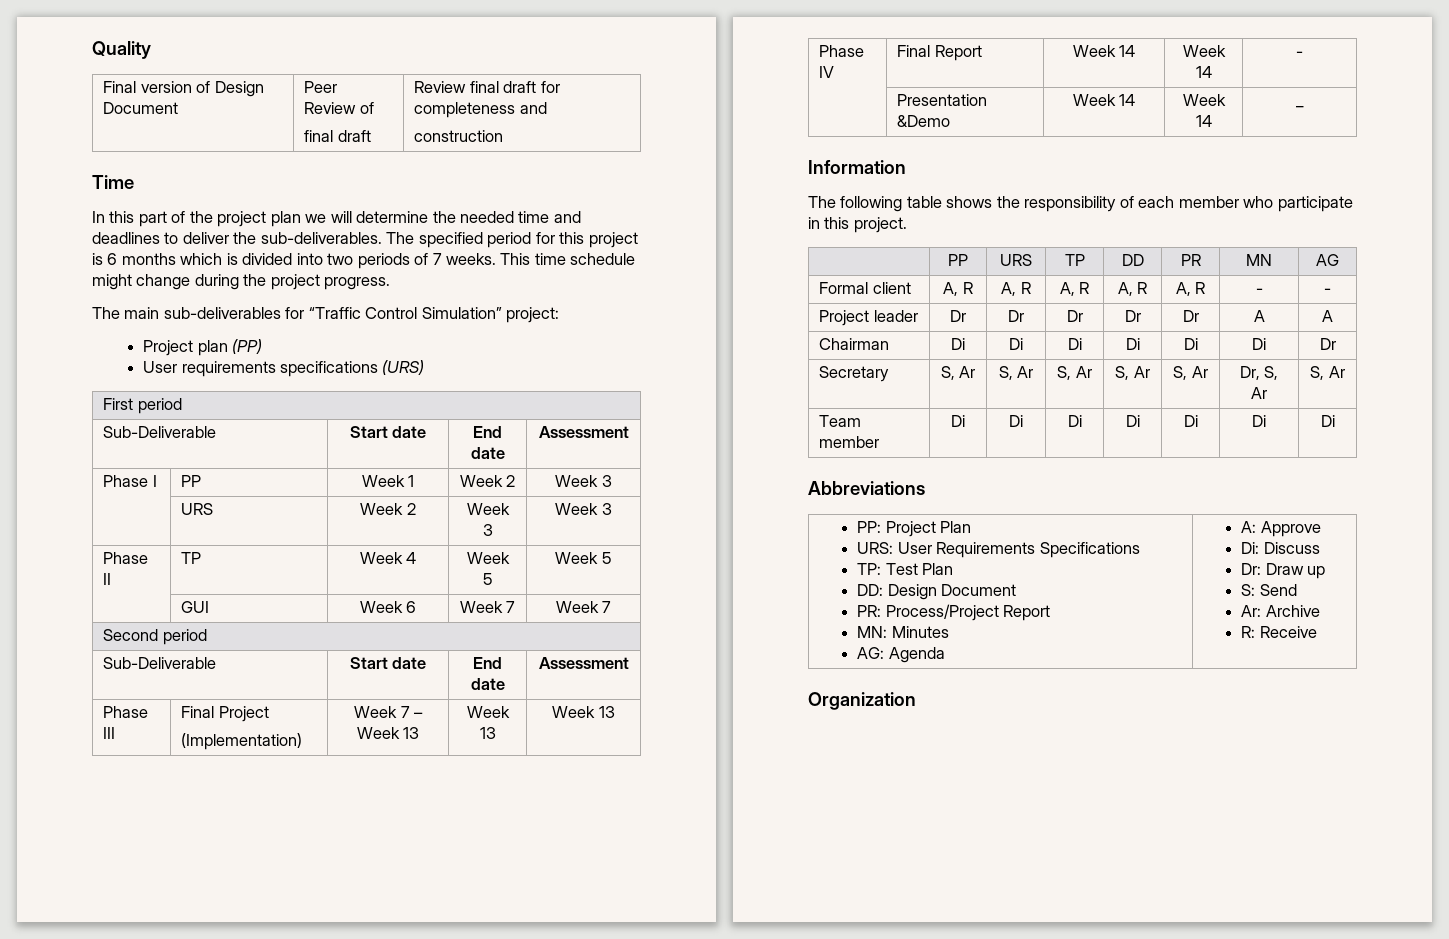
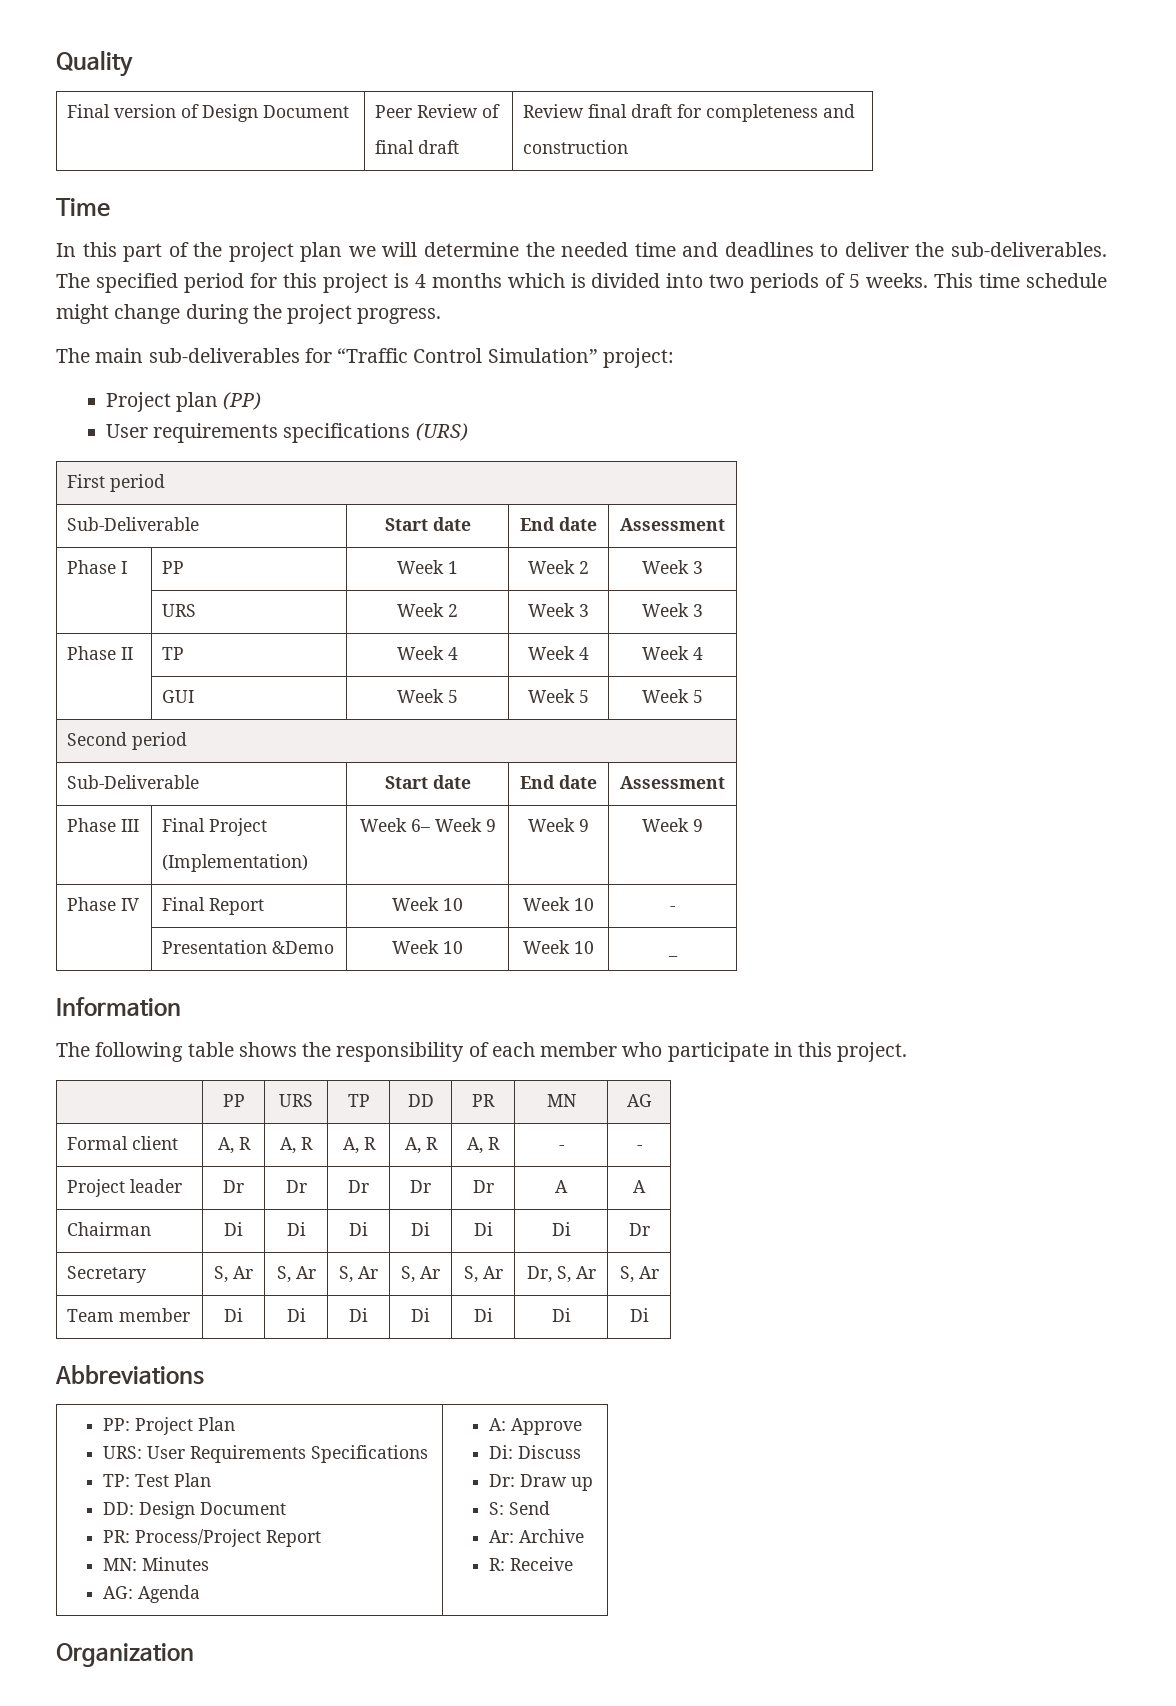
[107,253,118,265] 6 -> [414,274,426,288] 4
[432,253,442,265] 7 -> [849,274,861,288] 5
[482,573,493,585] [555,552,612,564] 5 | Week 5 -> [579,647,589,660] [642,646,703,660] 4 | Week 4
[406,601,417,613] [459,601,516,613] [555,601,612,613] 6 | Week 7 | Week 7 -> [448,690,458,703] [528,689,589,703] [642,689,703,703] 5 | Week 5 | Week 5
[400,706,423,718] [356,727,420,739] [466,706,510,718] [479,727,496,739] [552,706,615,718] 7 – Week 13 | Week 13 | Week 13 -> [410,818,496,832] [528,818,589,832] [642,818,703,832] 6– Week 9 | Week 9 | Week 9
[1119,45,1136,57] [1182,45,1226,57] [1195,66,1212,78] 14 | Week 14 -> [443,898,463,911] [523,897,594,911] 10 | Week 10
[1119,94,1136,106] [1182,94,1226,106] [1195,115,1212,127] 14 | Week 14 -> [443,941,463,954] [523,940,594,954] 10 | Week 10

